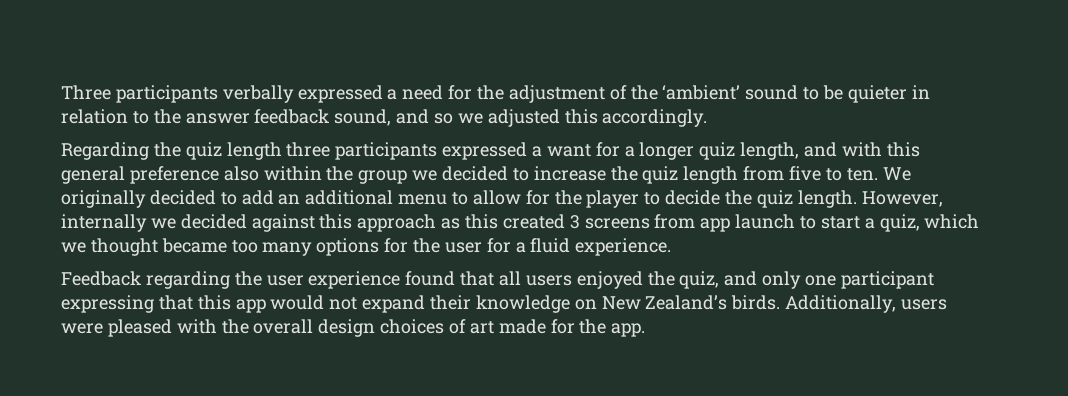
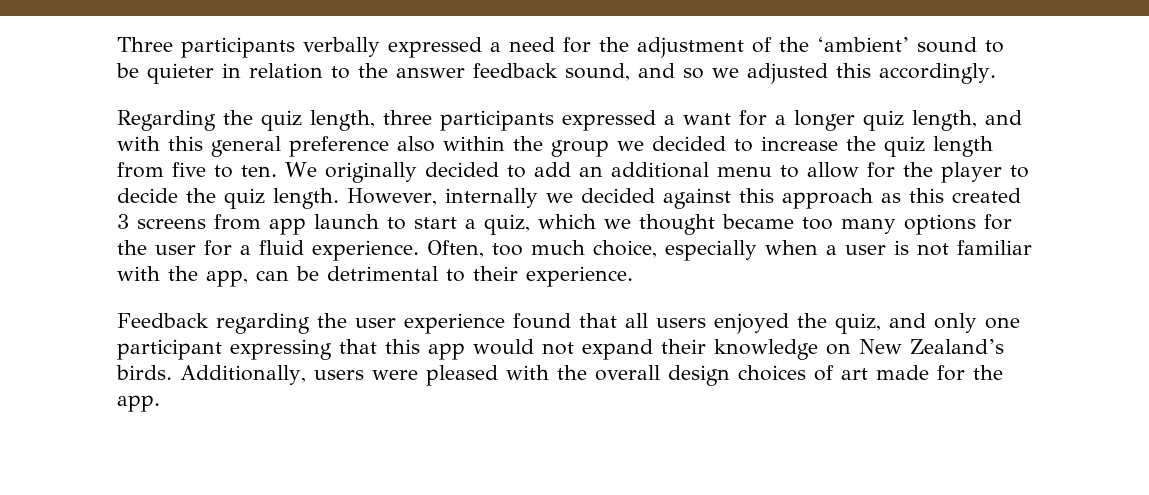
[226,142,282,160] length -> [310,110,375,131] length,
(672, 247) none -> [427,240,1032,261] [117,266,633,287] Often, too much choice, especially when a user is not familiar with the app, can be detrimental to their experience.

